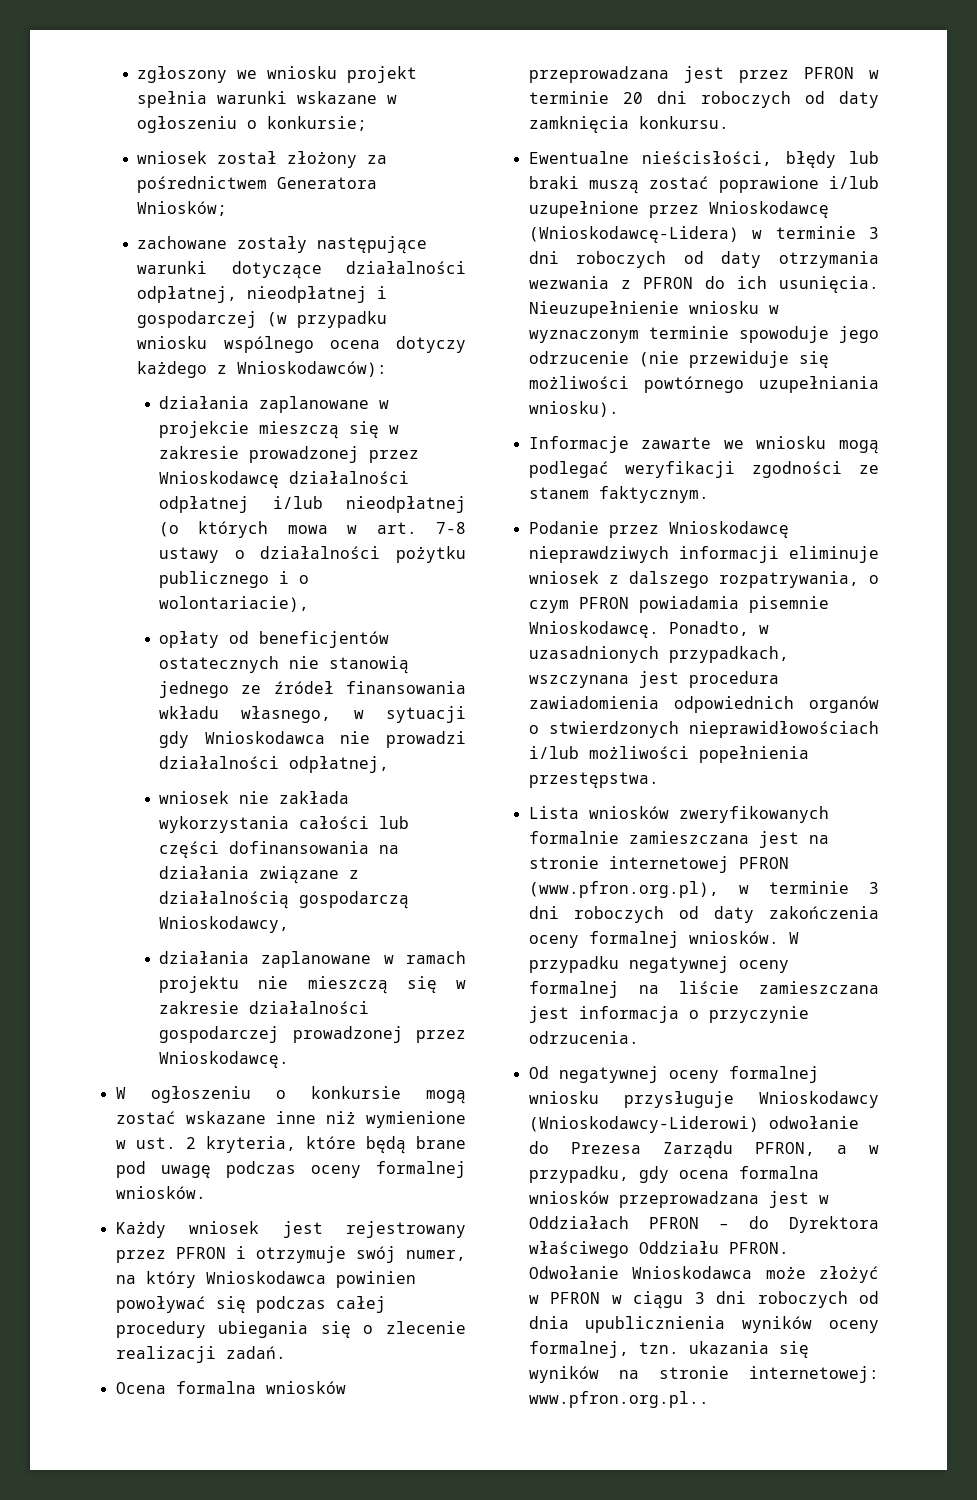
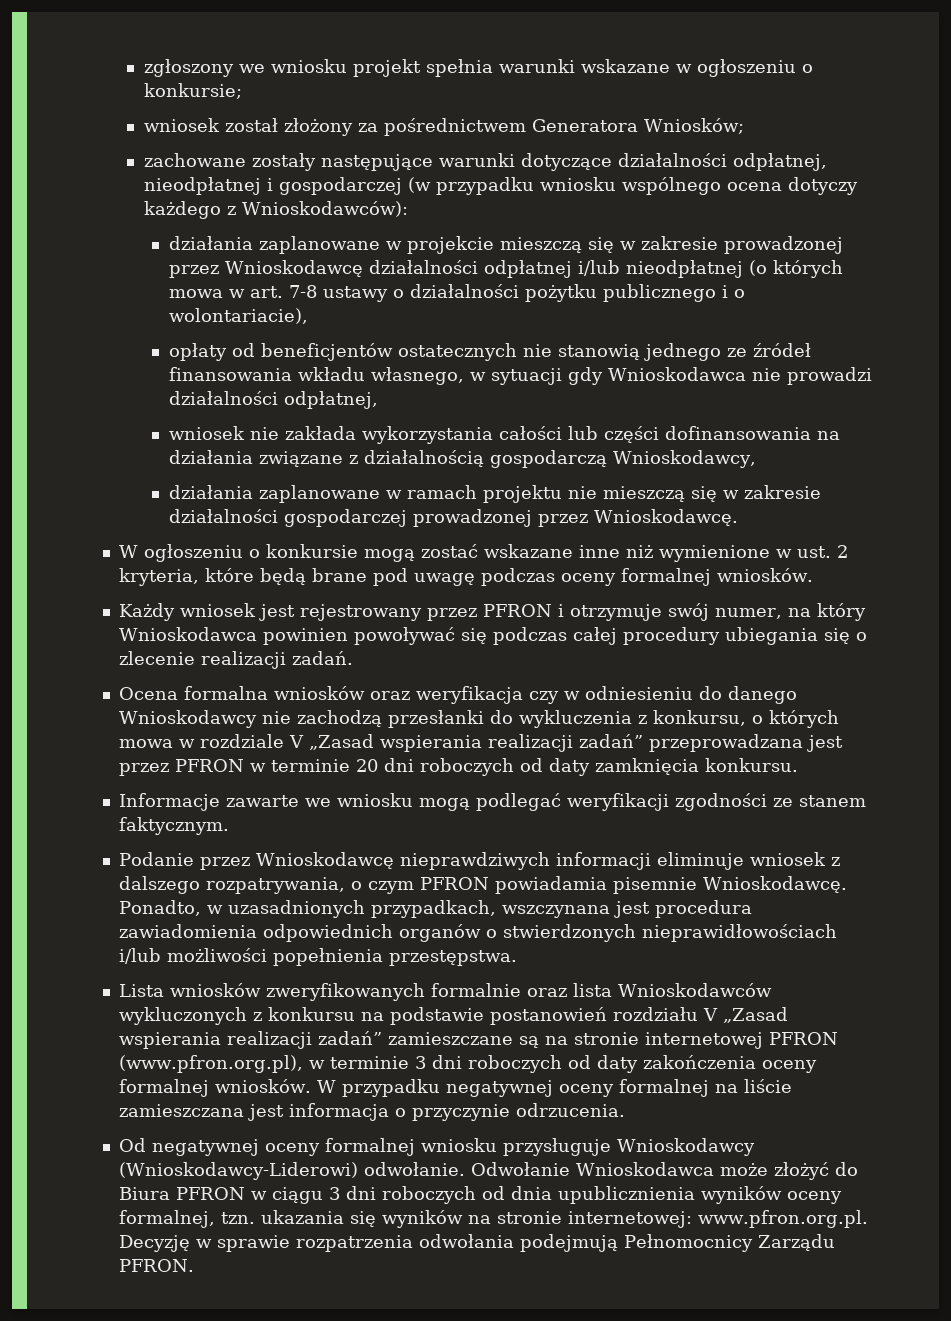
(346, 1387) none -> [369,686,797,704] [118,710,839,728] [118,734,643,752] oraz weryfikacja czy w odniesieniu do danego Wnioskodawcy nie zachodzą przesłanki do wykluczenia z konkursu, o których mowa w rozdziale V „Zasad wspierania realizacji zadań”
[528,151,879,168] [528,176,879,194] [528,201,829,218] [528,226,879,243] [528,251,879,268] [528,276,879,293] [528,301,779,318] [528,326,879,343] [528,351,829,368] [528,376,879,393] [528,401,619,417] // Ewentualne nieścisłości, błędy lub braki muszą zostać poprawione i/lub uzupełnione przez Wnioskodawcę (Wnioskodawcę-Lidera) w terminie 3 dni roboczych od daty otrzymania wezwania z PFRON do ich usunięcia. Nieuzupełnienie wniosku w wyznaczonym terminie spowoduje jego odrzucenie (nie przewiduje się możliwości powtórnego uzupełniania wniosku). -> (798, 765) none
[628,831,799,848] zamieszczana jest -> [526,983,772,997] [118,1007,788,1025] [118,1031,539,1049] oraz lista Wnioskodawców wykluczonych z konkursu na podstawie postanowień rozdziału V „Zasad wspierania realizacji zadań” zamieszczane są
[768,1116,859,1129] [528,1141,879,1159] [528,1166,819,1183] [528,1191,829,1208] [528,1216,879,1233] [528,1241,789,1258] odwołanie do Prezesa Zarządu PFRON, a w przypadku, gdy ocena formalna wniosków przeprowadzana jest w Oddziałach PFRON – do Dyrektora właściwego Oddziału PFRON. -> [363,1162,465,1176] odwołanie.
[528,1295,539,1304] w -> [834,1162,858,1176] [118,1187,170,1200] do Biura
[528,1391,709,1408] www.pfron.org.pl.. -> [697,1210,868,1228] [118,1234,835,1252] [118,1259,194,1272] www.pfron.org.pl. Decyzję w sprawie rozpatrzenia odwołania podejmują Pełnomocnicy Zarządu PFRON.

